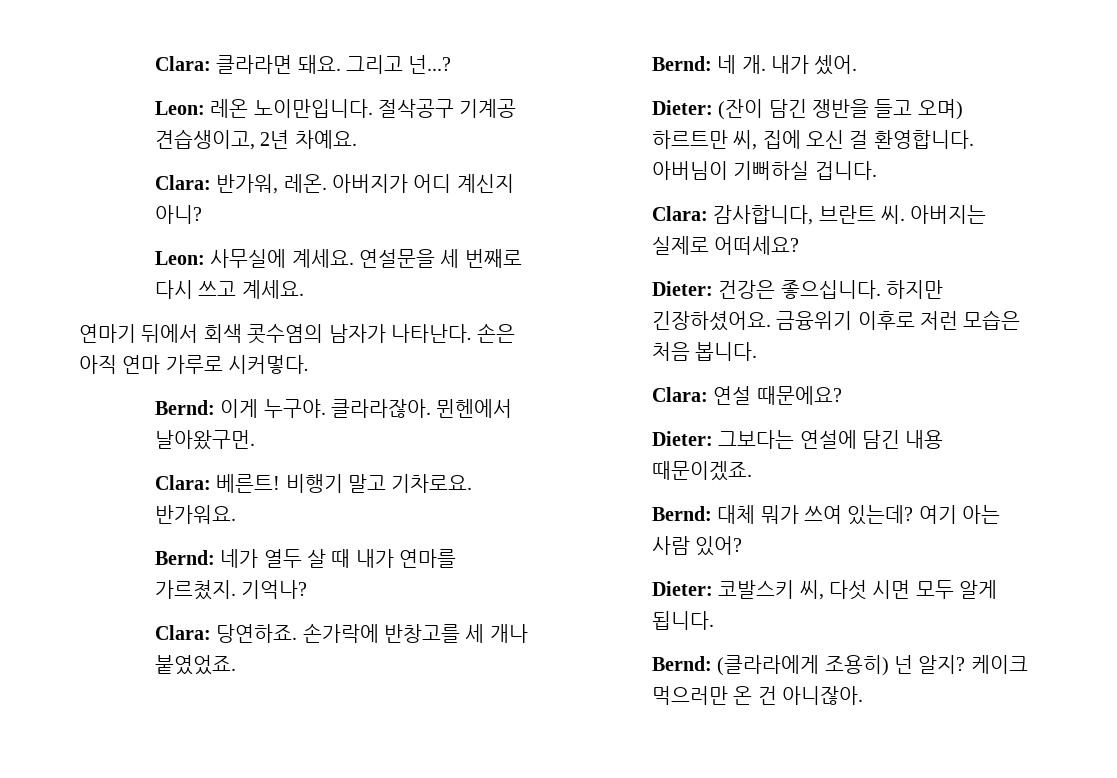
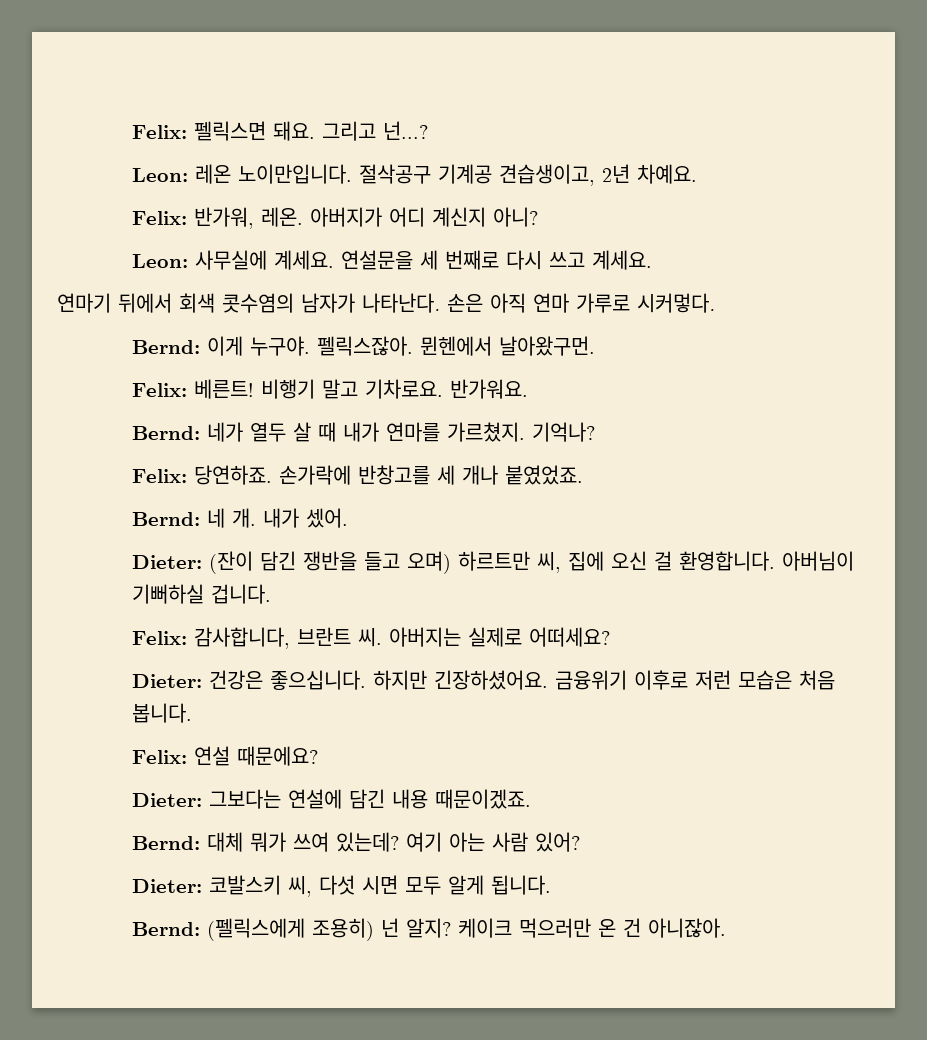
[154,55,293,74] Clara: 클라라면 -> [131,121,266,141] Felix: 펠릭스면
[154,175,211,190] Clara: -> [131,211,187,225] Felix:
[331,399,432,418] 클라라잖아. -> [316,336,413,356] 펠릭스잖아.
[154,475,211,490] Clara: -> [131,383,187,397] Felix:
[154,625,211,640] Clara: -> [131,469,187,483] Felix:
[651,206,708,221] Clara: -> [131,631,187,645] Felix:
[651,387,708,402] Clara: -> [131,750,187,764] Felix:
[717,655,820,676] (클라라에게 -> [206,918,305,941] (펠릭스에게

